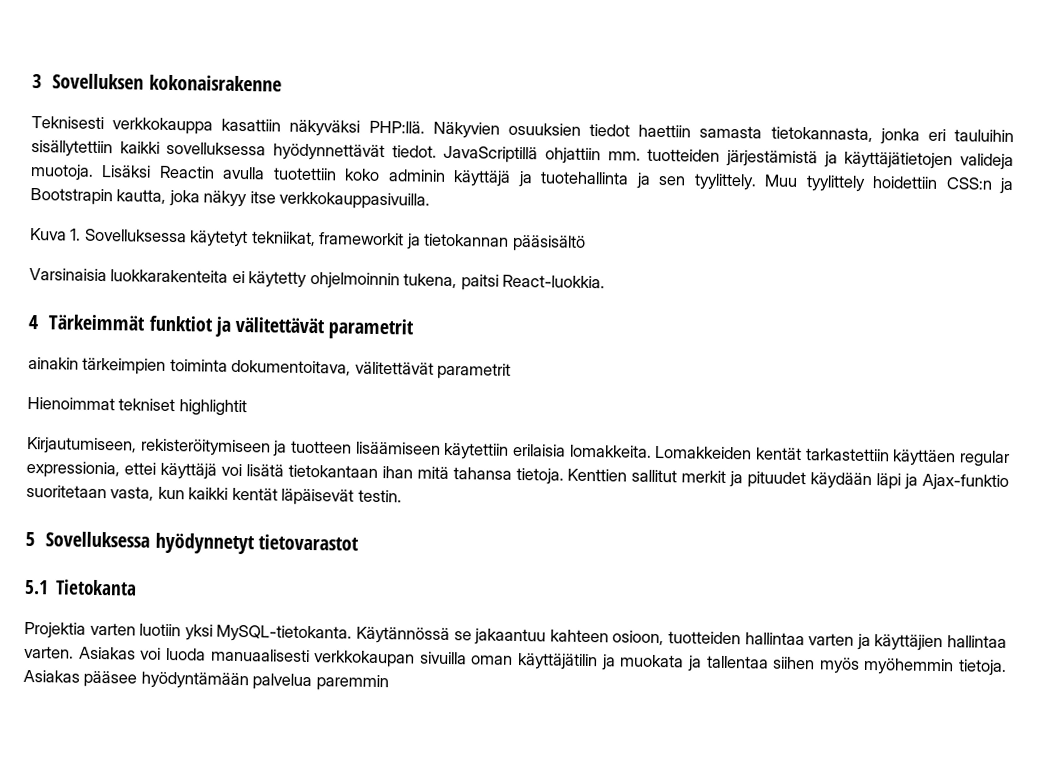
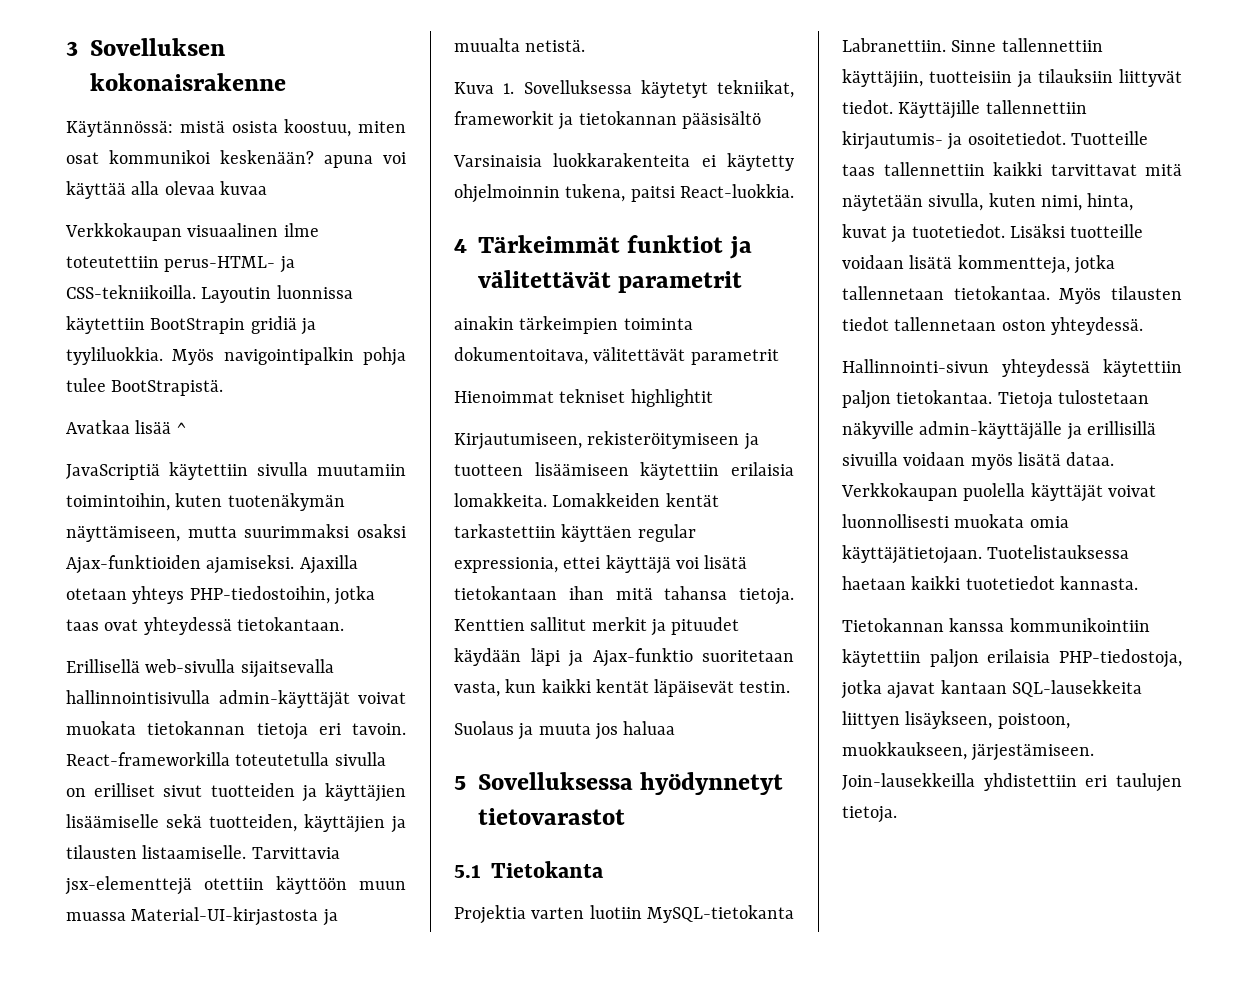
[31,116,1015,145] [31,139,1014,171] [30,163,1015,195] [30,187,431,210] Teknisesti verkkokauppa kasattiin näkyväksi PHP:llä. Näkyvien osuuksien tiedot haettiin samasta tietokannasta, jonka eri tauluihin sisällytettiin kaikki sovelluksessa hyödynnettävät tiedot. JavaScriptillä ohjattiin mm. tuotteiden järjestämistä ja käyttäjätietojen valideja muotoja. Lisäksi Reactin avulla tuotettiin koko adminin käyttäjä ja tuotehallinta ja sen tyylittely. Muu tyylittely hoidettiin CSS:n ja Bootstrapin kautta, joka näkyy itse verkkokauppasivuilla. -> [66,119,406,137] [66,150,406,168] [66,181,267,199] [65,223,319,241] [66,256,295,273] [66,285,353,303] [66,316,316,335] [66,347,407,366] [66,378,224,396] [66,420,186,434] [66,462,406,480] [66,493,345,511] [66,524,406,542] [66,555,358,574] [66,586,375,605] [66,617,344,635] [66,659,334,678] [66,690,406,709] [66,721,406,740] [66,752,386,766] [66,783,406,802] [66,814,406,833] [66,845,340,859] [65,876,406,895] [66,907,338,926] [454,38,586,52] Käytännössä: mistä osista koostuu, miten osat kommunikoi keskenään? apuna voi käyttää alla olevaa kuvaa // Verkkokaupan visuaalinen ilme toteutettiin perus-HTML- ja CSS-tekniikoilla. Layoutin luonnissa käytettiin BootStrapin gridiä ja tyyliluokkia. Myös navigointipalkin pohja tulee BootStrapistä. // Avatkaa lisää ^ // JavaScriptiä käytettiin sivulla muutamiin toimintoihin, kuten tuotenäkymän näyttämiseen, mutta suurimmaksi osaksi Ajax-funktioiden ajamiseksi. Ajaxilla otetaan yhteys PHP-tiedostoihin, jotka taas ovat yhteydessä tietokantaan. // Erillisellä web-sivulla sijaitsevalla hallinnointisivulla admin-käyttäjät voivat muokata tietokannan tietoja eri tavoin. React-frameworkilla toteutetulla sivulla on erilliset sivut tuotteiden ja käyttäjien lisäämiselle sekä tuotteiden, käyttäjien ja tilausten listaamiselle. Tarvittavia jsx-elementtejä otettiin käyttöön muun muassa Material-UI-kirjastosta ja muualta netistä.
(402, 496) none -> [454,721,676,740] // Suolaus ja muuta jos haluaa
[184,624,1008,652] [24,645,1007,676] [23,669,389,692] yksi MySQL-tietokanta. Käytännössä se jakaantuu kahteen osioon, tuotteiden hallintaa varten ja käyttäjien hallintaa varten. Asiakas voi luoda manuaalisesti verkkokaupan sivuilla oman käyttäjätilin ja muokata ja tallentaa siihen myös myöhemmin tietoja. Asiakas pääsee hyödyntämään palvelua paremmin -> [647,905,794,923] [842,38,1103,52] [842,69,1182,88] [842,100,1087,119] [842,131,1148,150] [842,162,1182,176] [842,193,1134,211] [842,224,1144,243] [842,255,1115,274] [842,286,1182,304] [842,317,1143,335] [842,359,1182,377] [842,390,1149,409] [842,421,1156,440] [842,452,1115,470] [841,483,1156,502] [842,514,1069,528] [842,545,1130,564] [842,576,1138,590] [842,618,1150,632] [842,649,1182,668] [841,680,1142,699] [842,711,1070,729] [842,742,1095,761] [842,773,1182,792] [842,806,897,823] MySQL-tietokanta Labranettiin. Sinne tallennettiin käyttäjiin, tuotteisiin ja tilauksiin liittyvät tiedot. Käyttäjille tallennettiin kirjautumis- ja osoitetiedot. Tuotteille taas tallennettiin kaikki tarvittavat mitä näytetään sivulla, kuten nimi, hinta, kuvat ja tuotetiedot. Lisäksi tuotteille voidaan lisätä kommentteja, jotka tallennetaan tietokantaa. Myös tilausten tiedot tallennetaan oston yhteydessä. // Hallinnointi-sivun yhteydessä käytettiin paljon tietokantaa. Tietoja tulostetaan näkyville admin-käyttäjälle ja erillisillä sivuilla voidaan myös lisätä dataa. Verkkokaupan puolella käyttäjät voivat luonnollisesti muokata omia käyttäjätietojaan. Tuotelistauksessa haetaan kaikki tuotetiedot kannasta. // Tietokannan kanssa kommunikointiin käytettiin paljon erilaisia PHP-tiedostoja, jotka ajavat kantaan SQL-lausekkeita liittyen lisäykseen, poistoon, muokkaukseen, järjestämiseen. Join-lausekkeilla yhdistettiin eri taulujen tietoja.

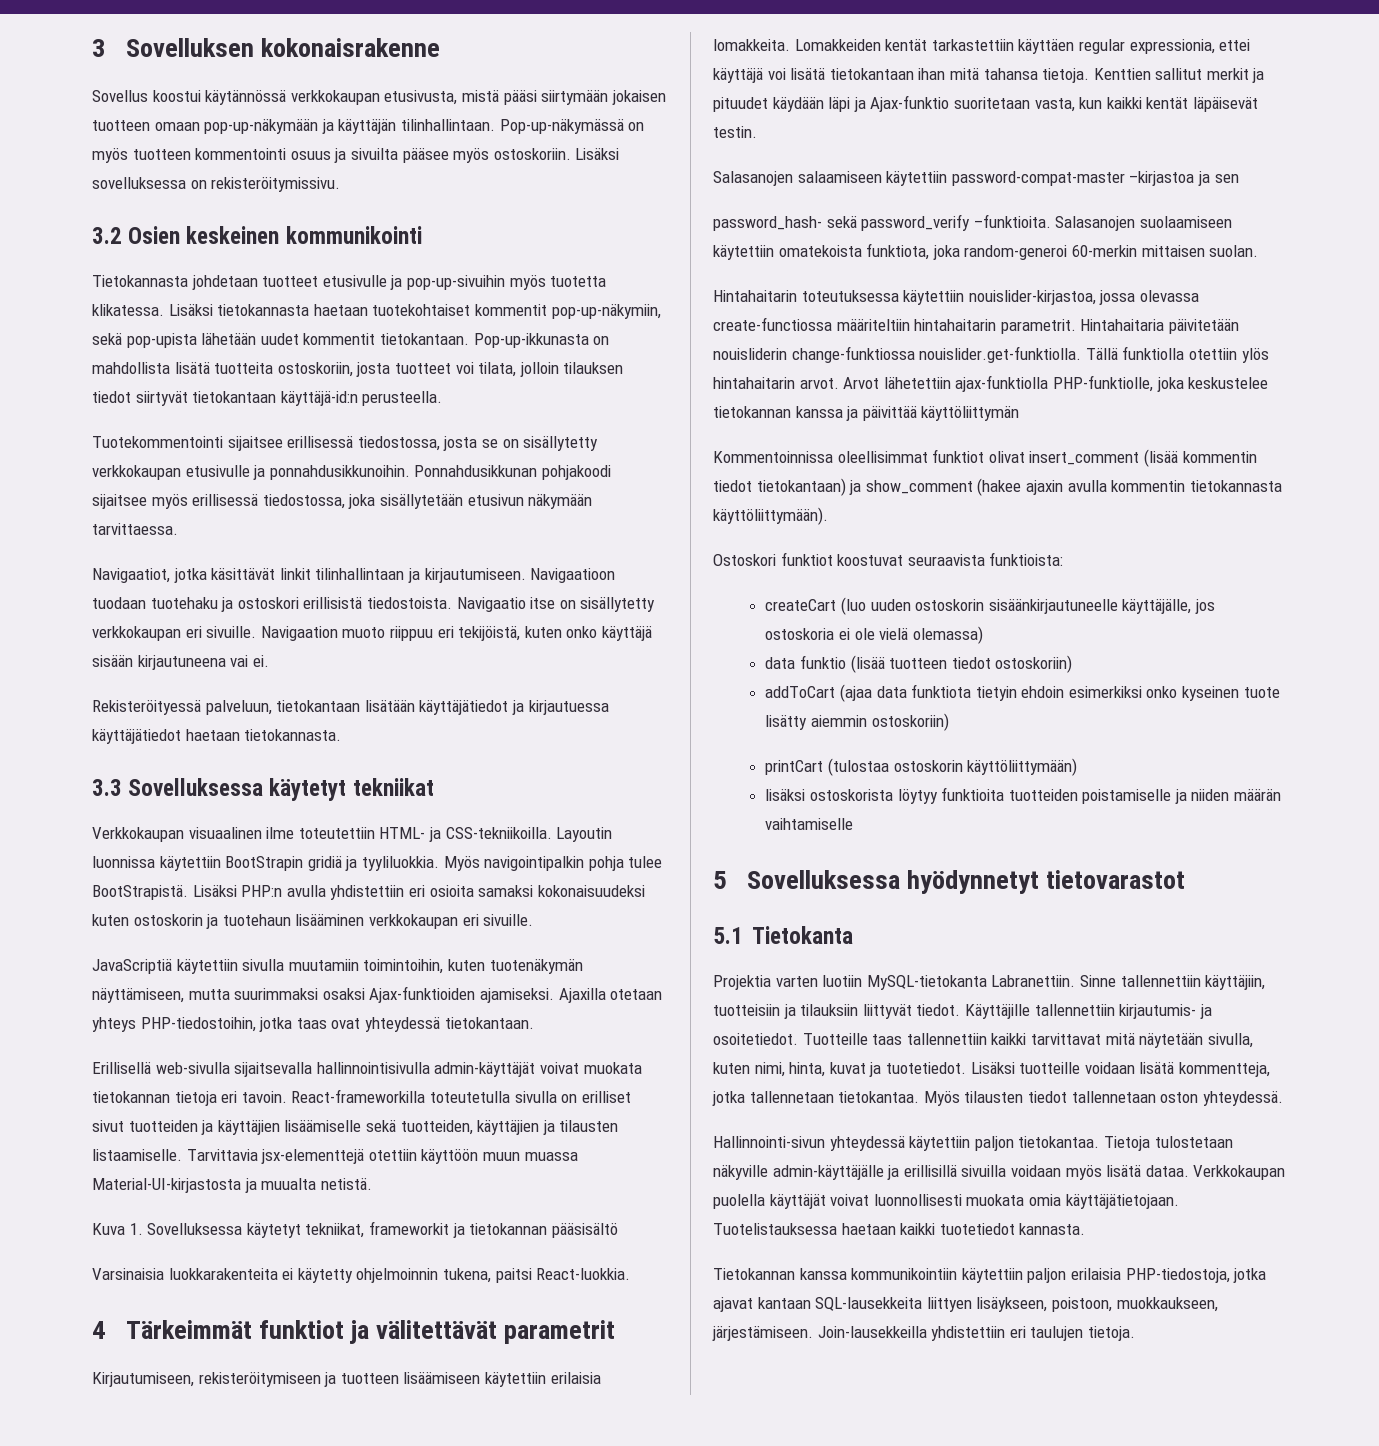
[66,119,406,137] [66,150,406,168] [66,181,267,199] Käytännössä: mistä osista koostuu, miten osat kommunikoi keskenään? apuna voi käyttää alla olevaa kuvaa -> [92,90,666,105] [92,119,645,134] [92,148,620,163] [92,177,341,192] [92,226,422,244] [92,275,607,290] [92,304,661,319] [92,333,610,348] [92,362,624,377] [92,391,443,406] [92,436,599,451] [92,465,611,480] [92,494,593,509] [92,523,178,535] [92,568,616,583] [92,597,656,612] [92,626,652,641] [92,655,269,670] [92,700,609,715] [92,729,342,744] [92,778,434,801] Sovellus koostui käytännössä verkkokaupan etusivusta, mistä pääsi siirtymään jokaisen tuotteen omaan pop-up-näkymään ja käyttäjän tilinhallintaan. Pop-up-näkymässä on myös tuotteen kommentointi osuus ja sivuilta pääsee myös ostoskoriin. Lisäksi sovelluksessa on rekisteröitymissivu. // 3.2 Osien keskeinen kommunikointi // Tietokannasta johdetaan tuotteet etusivulle ja pop-up-sivuihin myös tuotetta klikatessa. Lisäksi tietokannasta haetaan tuotekohtaiset kommentit pop-up-näkymiin, sekä pop-upista lähetään uudet kommentit tietokantaan. Pop-up-ikkunasta on mahdollista lisätä tuotteita ostoskoriin, josta tuotteet voi tilata, jolloin tilauksen tiedot siirtyvät tietokantaan käyttäjä-id:n perusteella. // Tuotekommentointi sijaitsee erillisessä tiedostossa, josta se on sisällytetty verkkokaupan etusivulle ja ponnahdusikkunoihin. Ponnahdusikkunan pohjakoodi sijaitsee myös erillisessä tiedostossa, joka sisällytetään etusivun näkymään tarvittaessa. // Navigaatiot, jotka käsittävät linkit tilinhallintaan ja kirjautumiseen. Navigaatioon tuodaan tuotehaku ja ostoskori erillisistä tiedostoista. Navigaatio itse on sisällytetty verkkokaupan eri sivuille. Navigaation muoto riippuu eri tekijöistä, kuten onko käyttäjä sisään kirjautuneena vai ei. // Rekisteröityessä palveluun, tietokantaan lisätään käyttäjätiedot ja kirjautuessa käyttäjätiedot haetaan tietokannasta. // 3.3 Sovelluksessa käytetyt tekniikat
[164,256,276,272] perus-HTML- -> [379,827,426,839] HTML-
[66,420,186,434] // Avatkaa lisää ^ -> [192,885,645,900] [92,914,534,929] Lisäksi PHP:n avulla yhdistettiin eri osioita samaksi kokonaisuudeksi kuten ostoskorin ja tuotehaun lisääminen verkkokaupan eri sivuille.
[454,316,693,334] [454,347,779,365] [454,389,713,407] // ainakin tärkeimpien toiminta dokumentoitava, välitettävät parametrit // Hienoimmat tekniset highlightit -> (616, 1332) none
[454,721,676,740] Suolaus ja muuta jos haluaa -> [713,171,1239,186] [713,214,1232,231] [713,243,1259,260] [713,290,1199,305] [713,317,1239,334] [713,346,1269,363] [713,375,1269,392] [713,406,1020,421] [713,449,1257,467] [713,478,1282,496] [713,507,828,525] [713,552,1064,566] [765,597,1215,615] [765,626,983,644] [765,655,1073,673] [765,684,1280,702] [765,713,949,731] [765,758,1078,776] [765,787,1282,804] [765,818,854,830] Salasanojen salaamiseen käytettiin password-compat-master –kirjastoa ja sen // password_hash- sekä password_verify –funktioita. Salasanojen suolaamiseen käytettiin omatekoista funktiota, joka random-generoi 60-merkin mittaisen suolan. // Hintahaitarin toteutuksessa käytettiin nouislider-kirjastoa, jossa olevassa create-functiossa määriteltiin hintahaitarin parametrit. Hintahaitaria päivitetään nouisliderin change-funktiossa nouislider.get-funktiolla. Tällä funktiolla otettiin ylös hintahaitarin arvot. Arvot lähetettiin ajax-funktiolla PHP-funktiolle, joka keskustelee tietokannan kanssa ja päivittää käyttöliittymän // Kommentoinnissa oleellisimmat funktiot olivat insert_comment (lisää kommentin tiedot tietokantaan) ja show_comment (hakee ajaxin avulla kommentin tietokannasta käyttöliittymään). // Ostoskori funktiot koostuvat seuraavista funktioista: // createCart (luo uuden ostoskorin sisäänkirjautuneelle käyttäjälle, jos ostoskoria ei ole vielä olemassa) // data funktio (lisää tuotteen tiedot ostoskoriin) // addToCart (ajaa data funktiota tietyin ehdoin esimerkiksi onko kyseinen tuote lisätty aiemmin ostoskoriin) // printCart (tulostaa ostoskorin käyttöliittymään) // lisäksi ostoskorista löytyy funktioita tuotteiden poistamiselle ja niiden määrän vaihtamiselle

